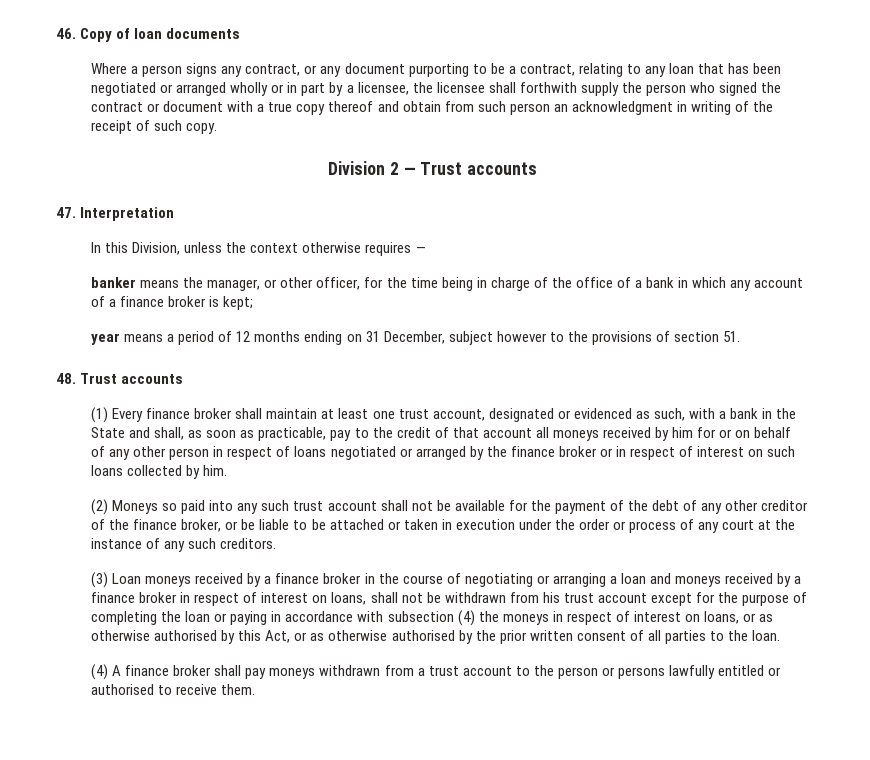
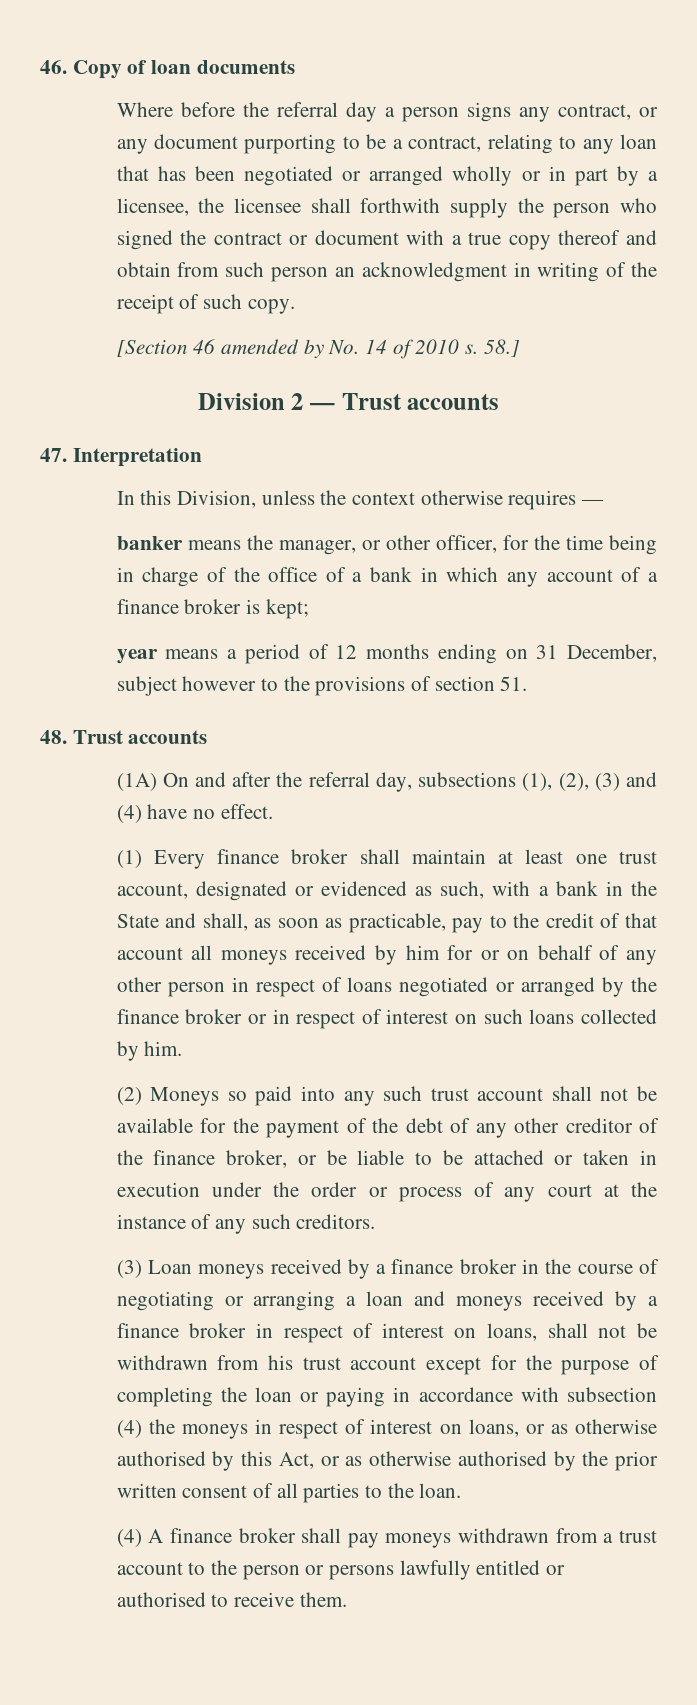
(128, 68) none -> [180,102,377,122] before the referral day
(218, 128) none -> [116,339,520,359] // [Section 46 amended by No. 14 of 2010 s. 58.]
(184, 379) none -> [116,772,658,792] [116,804,273,823] // (1A) On and after the referral day, subsections (1), (2), (3) and (4) have no effect.

